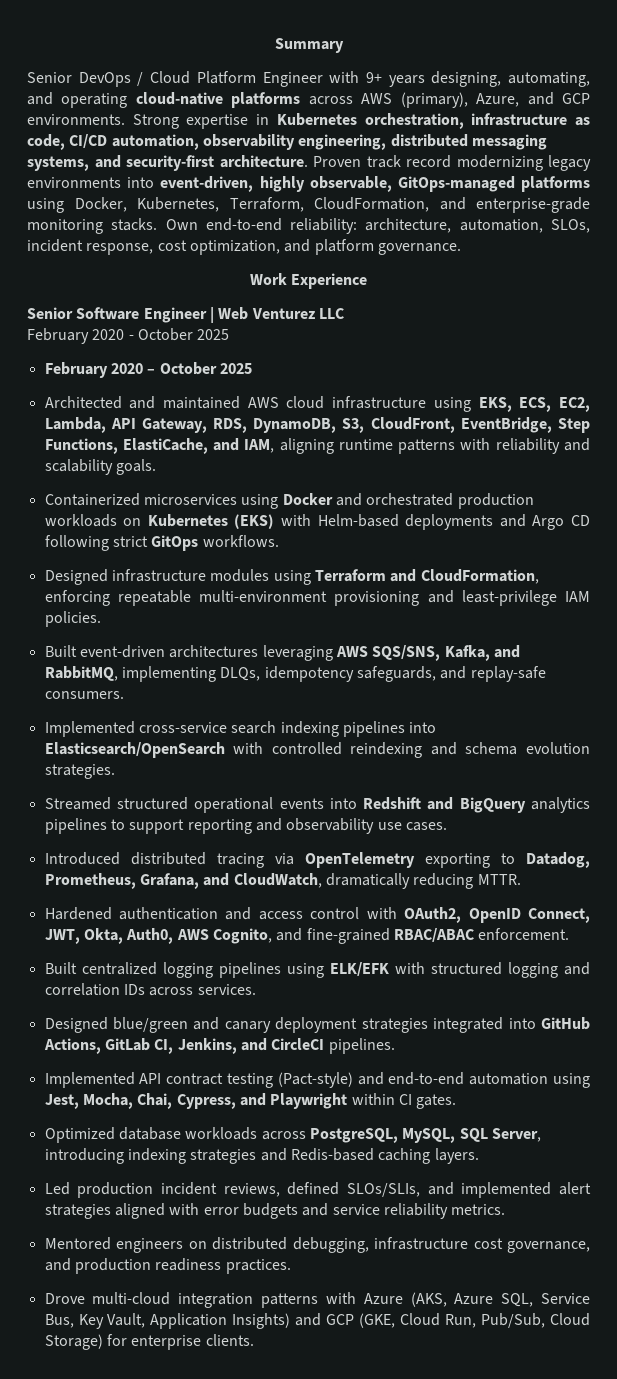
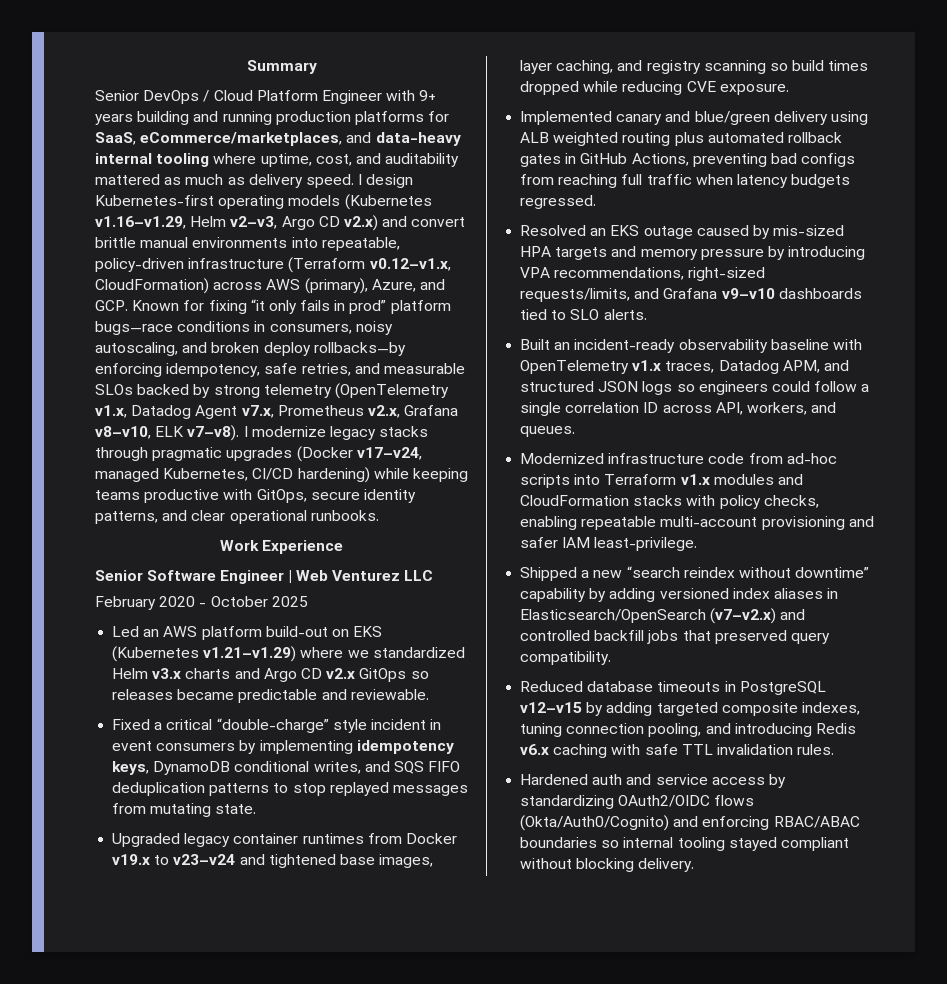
[431,71,590,87] [27,92,301,108] designing, automating, and operating cloud-native platforms -> [137,111,450,125] [95,132,461,146] [95,153,460,167] [95,174,414,188] [95,194,432,210] [95,215,466,231] [95,237,400,251] [95,257,451,273] [95,278,209,294] building and running production platforms for SaaS, eCommerce/marketplaces, and data-heavy internal tooling where uptime, cost, and auditability mattered as much as delivery speed. I design Kubernetes-first operating models (Kubernetes v1.16–v1.29, Helm v2–v3, Argo CD v2.x) and convert brittle manual environments into repeatable, policy-driven infrastructure (Terraform v0.12–v1.x, CloudFormation)
[562,93,591,104] [27,113,590,129] [27,134,547,150] [27,155,591,171] [27,176,590,192] [27,197,590,213] [27,218,590,234] [27,239,461,255] GCP environments. Strong expertise in Kubernetes orchestration, infrastructure as code, CI/CD automation, observability engineering, distributed messaging systems, and security-first architecture. Proven track record modernizing legacy environments into event-driven, highly observable, GitOps-managed platforms using Docker, Kubernetes, Terraform, CloudFormation, and enterprise-grade monitoring stacks. Own end-to-end reliability: architecture, automation, SLOs, incident response, cost optimization, and platform governance. -> [95,299,451,314] [95,321,393,335] [95,342,406,356] [95,363,465,377] [95,383,449,399] [95,405,459,419] [95,425,429,441] [95,446,422,462] [95,467,468,483] [95,489,416,503] [95,510,379,524] GCP. Known for fixing “it only fails in prod” platform bugs—race conditions in consumers, noisy autoscaling, and broken deploy rollbacks—by enforcing idempotency, safe retries, and measurable SLOs backed by strong telemetry (OpenTelemetry v1.x, Datadog Agent v7.x, Prometheus v2.x, Grafana v8–v10, ELK v7–v8). I modernize legacy stacks through pragmatic upgrades (Docker v17–v24, managed Kubernetes, CI/CD hardening) while keeping teams productive with GitOps, secure identity patterns, and clear operational runbooks.
[44,362,252,378] [44,396,590,412] [44,417,590,433] [44,438,590,454] [44,459,156,475] [44,493,534,509] [44,514,591,530] [44,535,279,551] [44,569,539,585] [44,590,590,606] [44,611,101,627] [44,645,520,661] [44,666,546,682] [44,691,124,699] [44,721,437,737] [44,742,590,758] [44,764,115,779] [44,797,590,813] [44,818,447,834] [44,852,590,868] [44,873,521,889] [44,907,590,923] [44,928,570,944] [44,962,590,978] [44,983,256,996] [44,1017,591,1033] [43,1038,395,1054] [44,1072,590,1088] [44,1093,457,1109] [44,1127,541,1143] [44,1148,479,1164] [44,1182,591,1198] [44,1203,506,1219] [44,1237,590,1253] [44,1258,291,1274] [44,1292,590,1308] [44,1313,590,1329] [44,1334,254,1350] February 2020 – October 2025 // Architected and maintained AWS cloud infrastructure using EKS, ECS, EC2, Lambda, API Gateway, RDS, DynamoDB, S3, CloudFront, EventBridge, Step Functions, ElastiCache, and IAM, aligning runtime patterns with reliability and scalability goals. // Containerized microservices using Docker and orchestrated production workloads on Kubernetes (EKS) with Helm-based deployments and Argo CD following strict GitOps workflows. // Designed infrastructure modules using Terraform and CloudFormation, enforcing repeatable multi-environment provisioning and least-privilege IAM policies. // Built event-driven architectures leveraging AWS SQS/SNS, Kafka, and RabbitMQ, implementing DLQs, idempotency safeguards, and replay-safe consumers. // Implemented cross-service search indexing pipelines into Elasticsearch/OpenSearch with controlled reindexing and schema evolution strategies. // Streamed structured operational events into Redshift and BigQuery analytics pipelines to support reporting and observability use cases. // Introduced distributed tracing via OpenTelemetry exporting to Datadog, Prometheus, Grafana, and CloudWatch, dramatically reducing MTTR. // Hardened authentication and access control with OAuth2, OpenID Connect, JWT, Okta, Auth0, AWS Cognito, and fine-grained RBAC/ABAC enforcement. // Built centralized logging pipelines using ELK/EFK with structured logging and correlation IDs across services. // Designed blue/green and canary deployment strategies integrated into GitHub Actions, GitLab CI, Jenkins, and CircleCI pipelines. // Implemented API contract testing (Pact-style) and end-to-end automation using Jest, Mocha, Chai, Cypress, and Playwright within CI gates. // Optimized database workloads across PostgreSQL, MySQL, SQL Server, introducing indexing strategies and Redis-based caching layers. // Led production incident reviews, defined SLOs/SLIs, and implemented alert strategies aligned with error budgets and service reliability metrics. // Mentored engineers on distributed debugging, infrastructure cost governance, and production readiness practices. // Drove multi-cloud integration patterns with Azure (AKS, Azure SQL, Service Bus, Key Vault, Application Insights) and GCP (GKE, Cloud Run, Pub/Sub, Cloud Storage) for enterprise clients. -> [112,626,383,640] [112,646,465,662] [112,668,429,682] [112,689,429,703] [112,718,442,733] [112,740,454,754] [112,761,461,775] [112,782,468,796] [112,803,257,817] [112,833,457,847] [112,854,434,868] [520,60,869,74] [520,81,789,95] [520,111,868,125] [520,132,842,146] [520,153,856,167] [520,174,851,188] [520,195,597,209] [520,225,845,239] [520,246,866,260] [520,267,766,281] [520,288,862,302] [520,309,647,320] [520,339,862,353] [520,360,849,374] [520,381,870,395] [520,402,837,416] [520,426,576,437] [520,453,837,464] [520,474,803,488] [520,495,819,509] [520,516,874,530] [520,537,698,551] [520,566,870,581] [520,588,839,602] [520,608,806,624] [520,630,830,644] [520,651,612,665] [520,681,826,695] [520,702,860,716] [520,723,856,737] [520,744,835,758] [520,774,786,788] [520,795,755,809] [520,815,860,831] [520,837,849,851] [520,858,695,872] Led an AWS platform build-out on EKS (Kubernetes v1.21–v1.29) where we standardized Helm v3.x charts and Argo CD v2.x GitOps so releases became predictable and reviewable. // Fixed a critical “double-charge” style incident in event consumers by implementing idempotency keys, DynamoDB conditional writes, and SQS FIFO deduplication patterns to stop replayed messages from mutating state. // Upgraded legacy container runtimes from Docker v19.x to v23–v24 and tightened base images, layer caching, and registry scanning so build times dropped while reducing CVE exposure. // Implemented canary and blue/green delivery using ALB weighted routing plus automated rollback gates in GitHub Actions, preventing bad configs from reaching full traffic when latency budgets regressed. // Resolved an EKS outage caused by mis-sized HPA targets and memory pressure by introducing VPA recommendations, right-sized requests/limits, and Grafana v9–v10 dashboards tied to SLO alerts. // Built an incident-ready observability baseline with OpenTelemetry v1.x traces, Datadog APM, and structured JSON logs so engineers could follow a single correlation ID across API, workers, and queues. // Modernized infrastructure code from ad-hoc scripts into Terraform v1.x modules and CloudFormation stacks with policy checks, enabling repeatable multi-account provisioning and safer IAM least-privilege. // Shipped a new “search reindex without downtime” capability by adding versioned index aliases in Elasticsearch/OpenSearch (v7–v2.x) and controlled backfill jobs that preserved query compatibility. // Reduced database timeouts in PostgreSQL v12–v15 by adding targeted composite indexes, tuning connection pooling, and introducing Redis v6.x caching with safe TTL invalidation rules. // Hardened auth and service access by standardizing OAuth2/OIDC flows (Okta/Auth0/Cognito) and enforcing RBAC/ABAC boundaries so internal tooling stayed compliant without blocking delivery.

